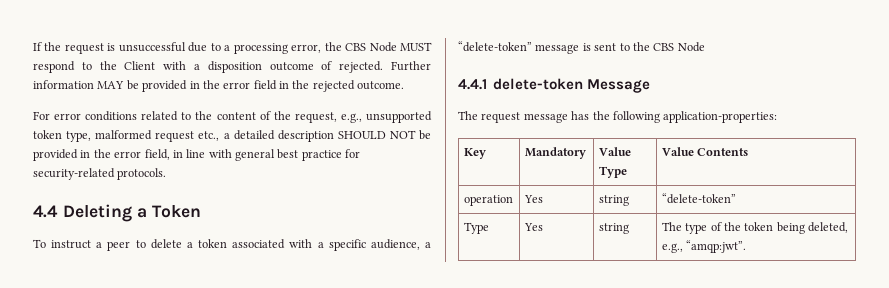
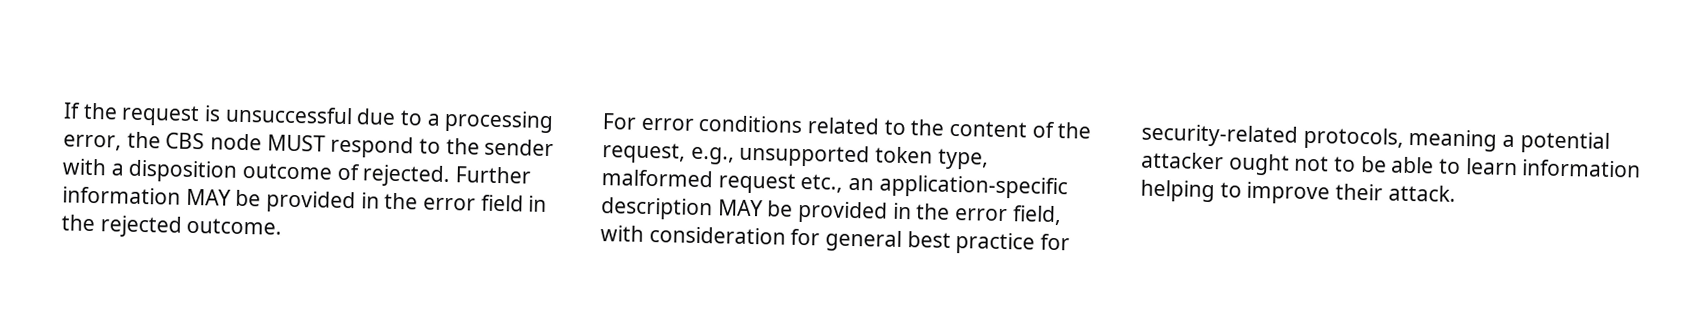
[369,42,397,52] Node -> [210,133,263,151] node
[124,61,156,70] Client -> [484,138,555,157] sender
[223,130,416,142] a detailed description SHOULD NOT -> [848,174,1068,200] [600,197,763,221] an application-specific description MAY
[172,149,232,158] in line with -> [600,225,821,246] with consideration for
[117,168,167,180] [33,204,201,222] [33,239,431,251] [458,41,705,54] [458,78,651,93] [458,111,778,123] [463,148,486,159] [524,147,586,159] [598,147,631,156] [598,166,627,178] [661,147,749,156] [463,195,513,206] [523,195,543,203] [598,195,629,206] [661,193,736,204] [463,222,489,234] [523,223,543,231] [598,223,629,234] [661,222,849,234] [661,240,747,253] protocols. // 4.4 Deleting a Token // To instruct a peer to delete a token associated with a specific audience, a “delete-token” message is sent to the CBS Node // 4.4.1 delete-token Message // The request message has the following application-properties: // Key | Mandatory | Value Type | Value Contents // operation | Yes | string | “delete-token” // Type | Yes | string | The type of the token being deleted, e.g., “amqp:jwt”. -> [1302,126,1610,154] [1141,151,1642,178] [1140,179,1456,205] protocols, meaning a potential attacker ought not to be able to learn information helping to improve their attack.

